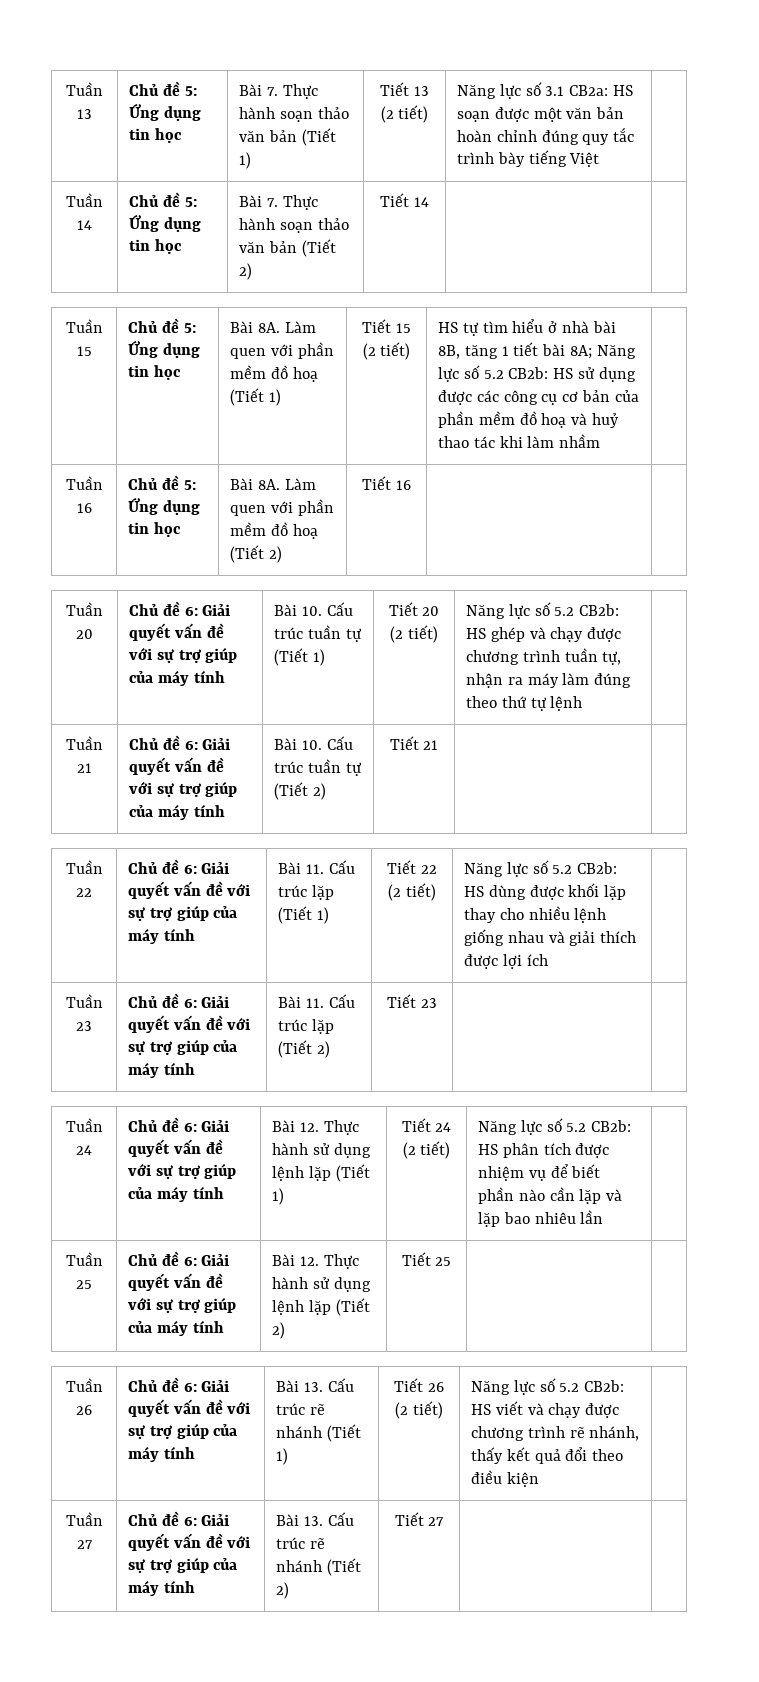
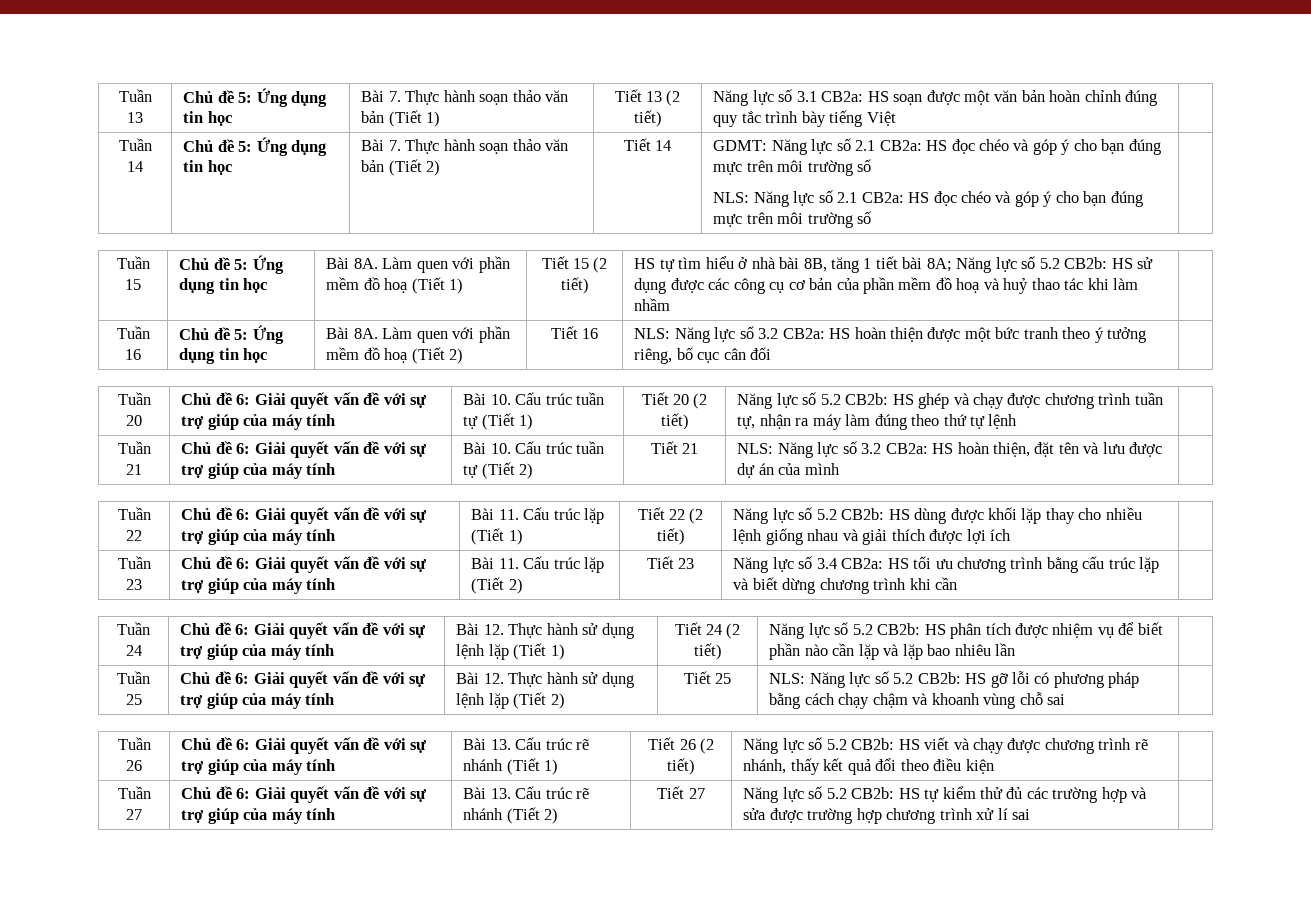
(429, 202) none -> [713,138,1161,155] [713,159,872,176] [713,190,1143,207] [713,211,872,228] GDMT: Năng lực số 2.1 CB2a: HS đọc chéo và góp ý cho bạn đúng mực trên môi trường số // NLS: Năng lực số 2.1 CB2a: HS đọc chéo và góp ý cho bạn đúng mực trên môi trường số
(411, 485) none -> [634,326,1147,343] [634,347,772,364] NLS: Năng lực số 3.2 CB2a: HS hoàn thiện được một bức tranh theo ý tưởng riêng, bố cục cân đối
(439, 745) none -> [737,441,1163,458] [737,463,840,478] NLS: Năng lực số 3.2 CB2a: HS hoàn thiện, đặt tên và lưu được dự án của mình
(437, 1003) none -> [733,556,1160,573] [733,577,958,594] Năng lực số 3.4 CB2a: HS tối ưu chương trình bằng cấu trúc lặp và biết dừng chương trình khi cần
(452, 1261) none -> [769,671,1140,688] [769,692,1065,709] NLS: Năng lực số 5.2 CB2b: HS gỡ lỗi có phương pháp bằng cách chạy chậm và khoanh vùng chỗ sai
(445, 1521) none -> [743,786,1148,803] [743,808,1030,824] Năng lực số 5.2 CB2b: HS tự kiểm thử đủ các trường hợp và sửa được trường hợp chương trình xử lí sai

